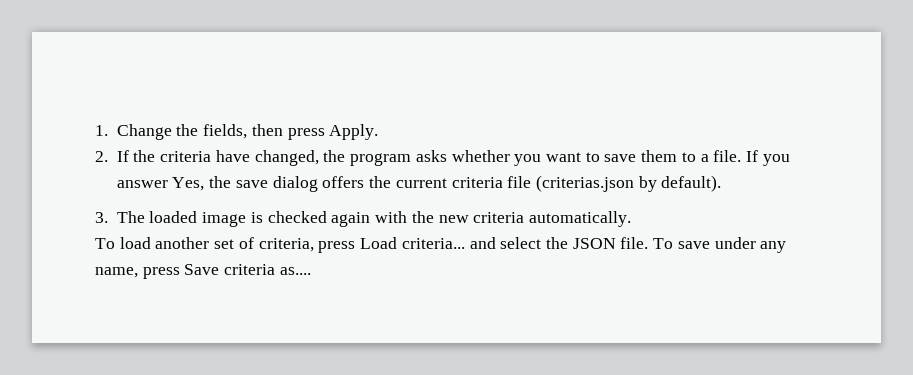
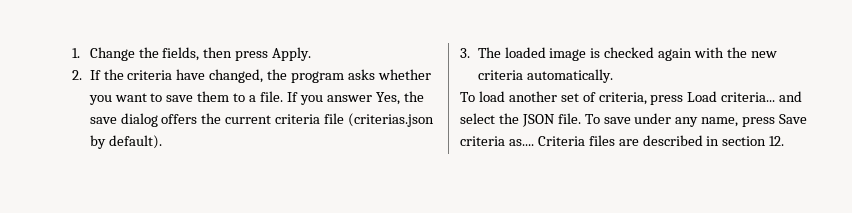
(311, 271) none -> [537,135,785,146] Criteria files are described in section 12.

